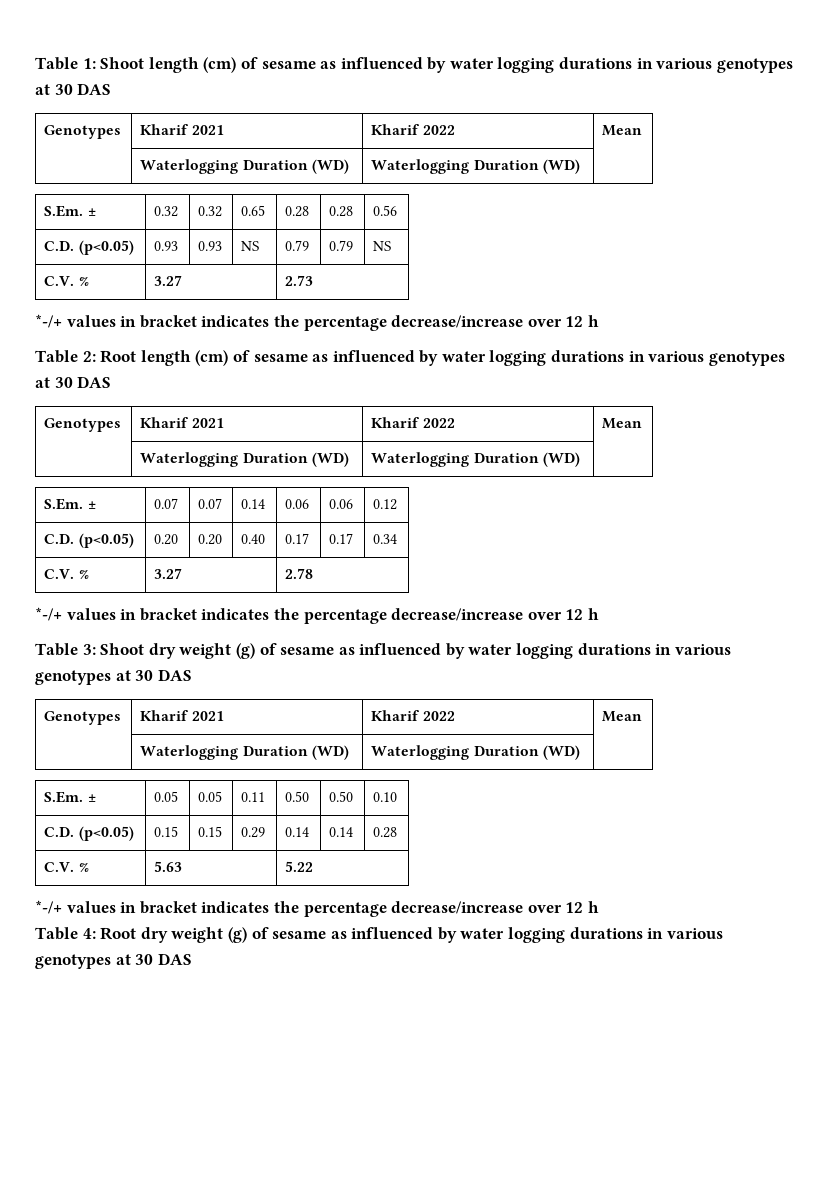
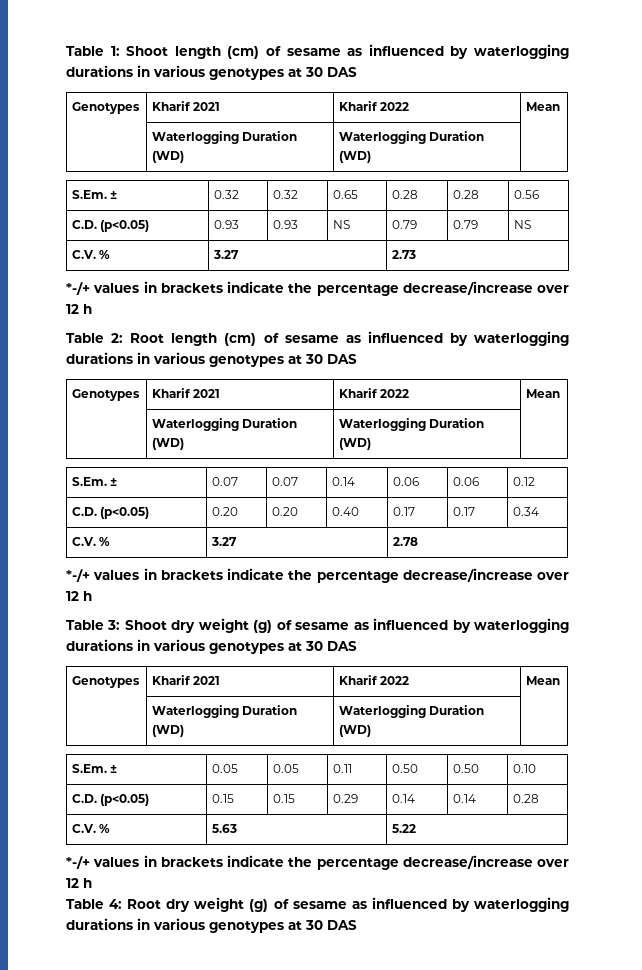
[449,57,555,73] water logging -> [474,44,570,59] waterlogging
[139,315,270,328] bracket indicates -> [160,281,284,293] brackets indicate
[441,350,547,366] water logging -> [474,331,570,346] waterlogging
[139,608,270,621] bracket indicates -> [160,568,284,580] brackets indicate
[468,643,574,659] water logging -> [474,618,569,633] waterlogging
[139,901,270,914] bracket indicates -> [160,855,284,867] brackets indicate
[460,927,566,943] water logging -> [473,897,569,912] waterlogging

